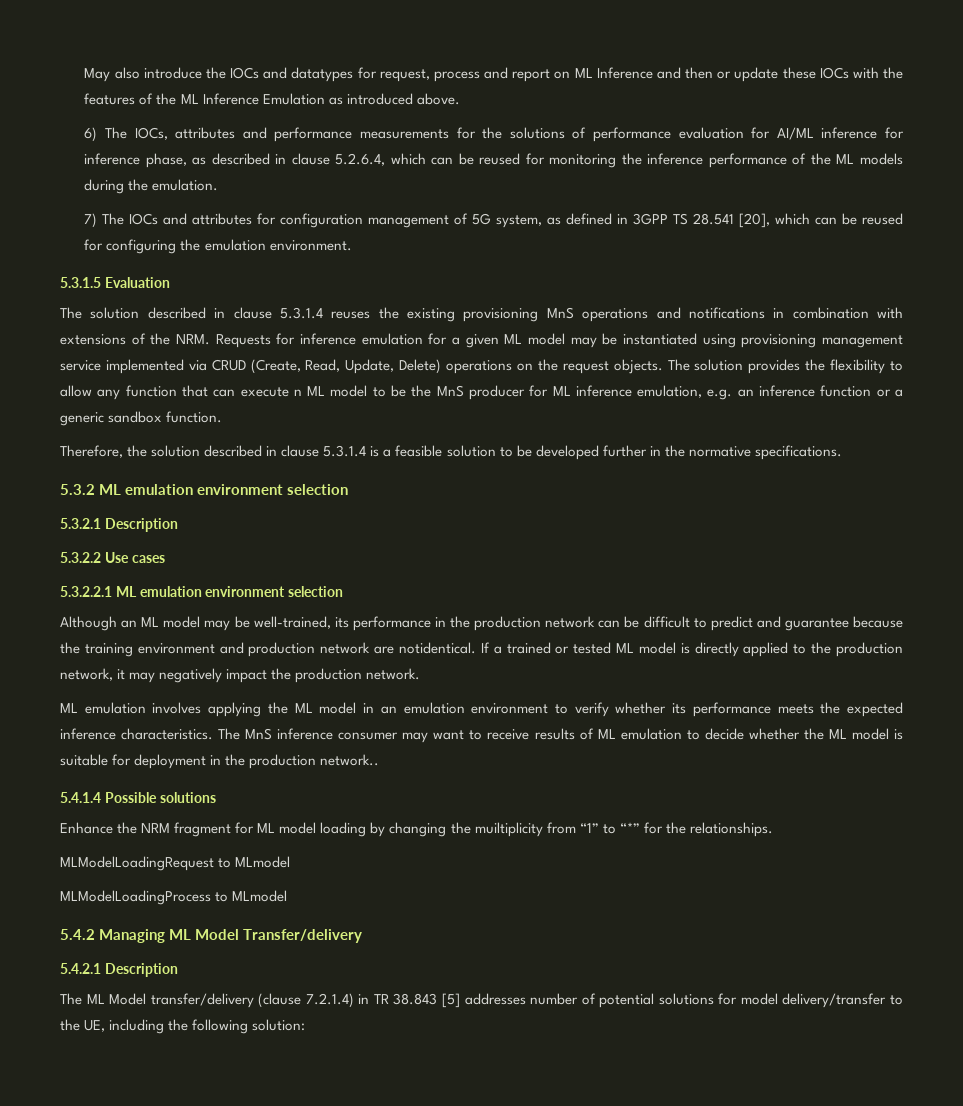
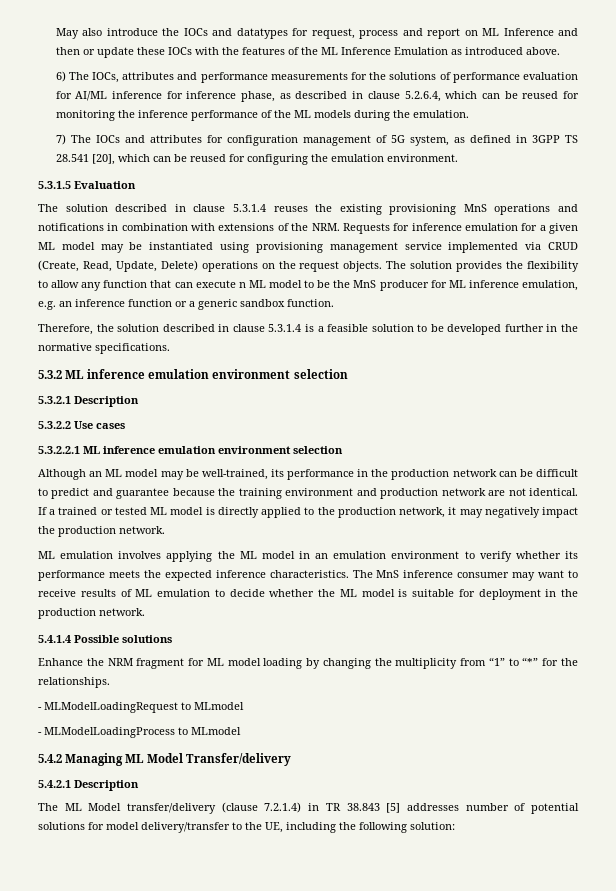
(121, 489) none -> [87,369,146,379] inference
(137, 591) none -> [103,446,155,454] inference
[398,642,476,654] notidentical. -> [508,488,578,496] not identical.
[320,754,380,766] network.. -> [99,608,145,616] network.
[474,822,543,837] muiltiplicity -> [395,658,458,669] multiplicity
(773, 829) none -> [38,707,42,710] -
(291, 862) none -> [38,732,42,735] -

